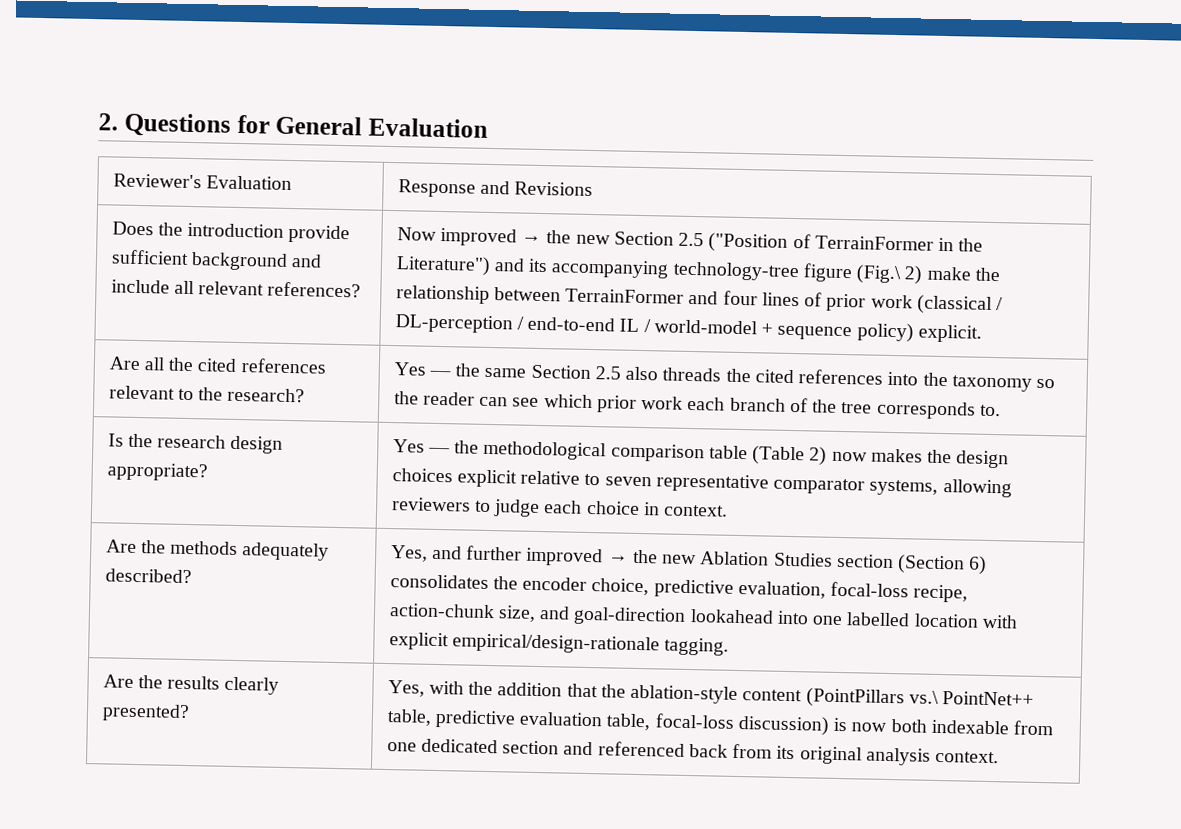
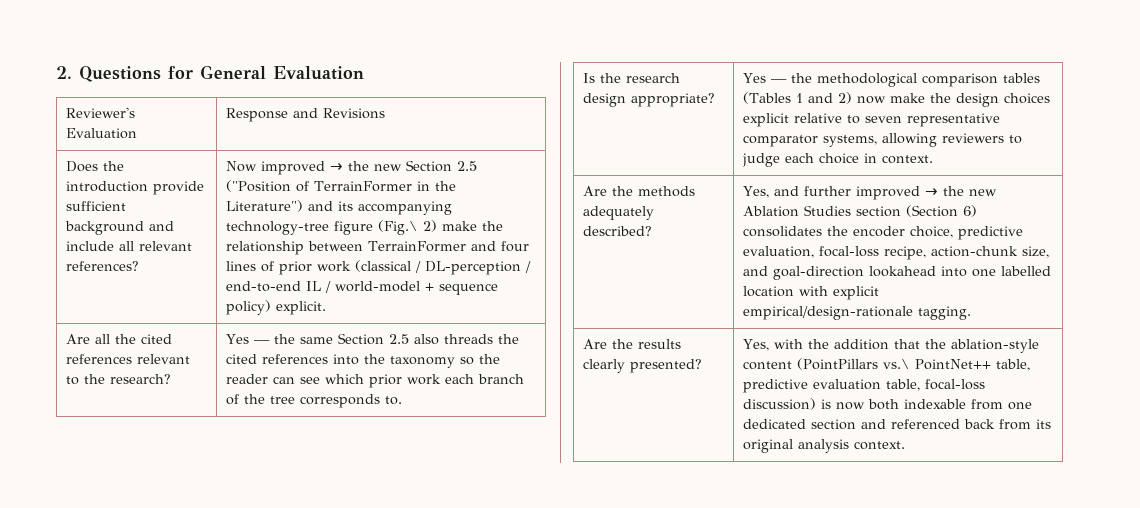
[708,445,806,466] table (Table -> [1003,73,1041,83] [743,92,834,104] tables (Tables 1 and
[870,448,923,463] makes -> [890,93,926,103] make

